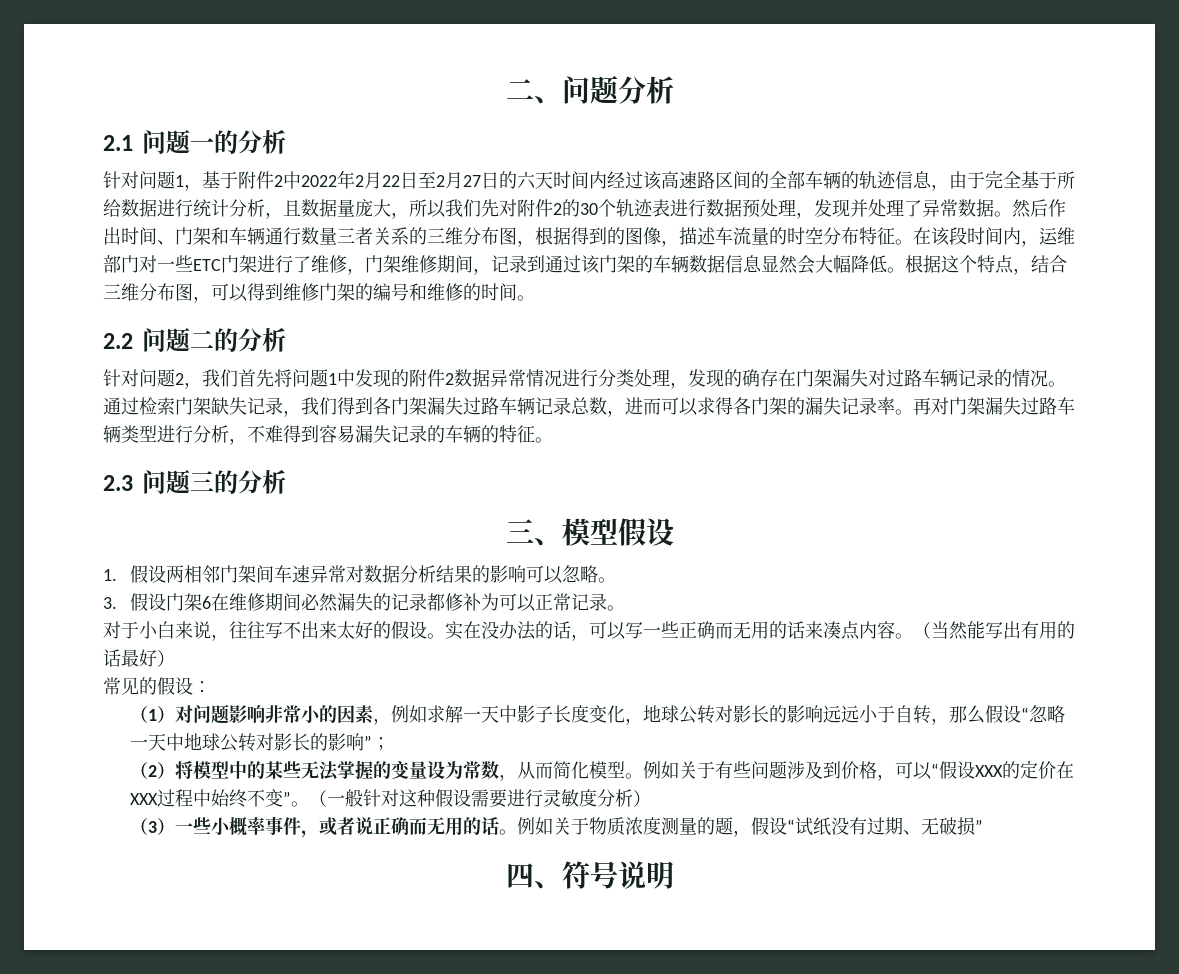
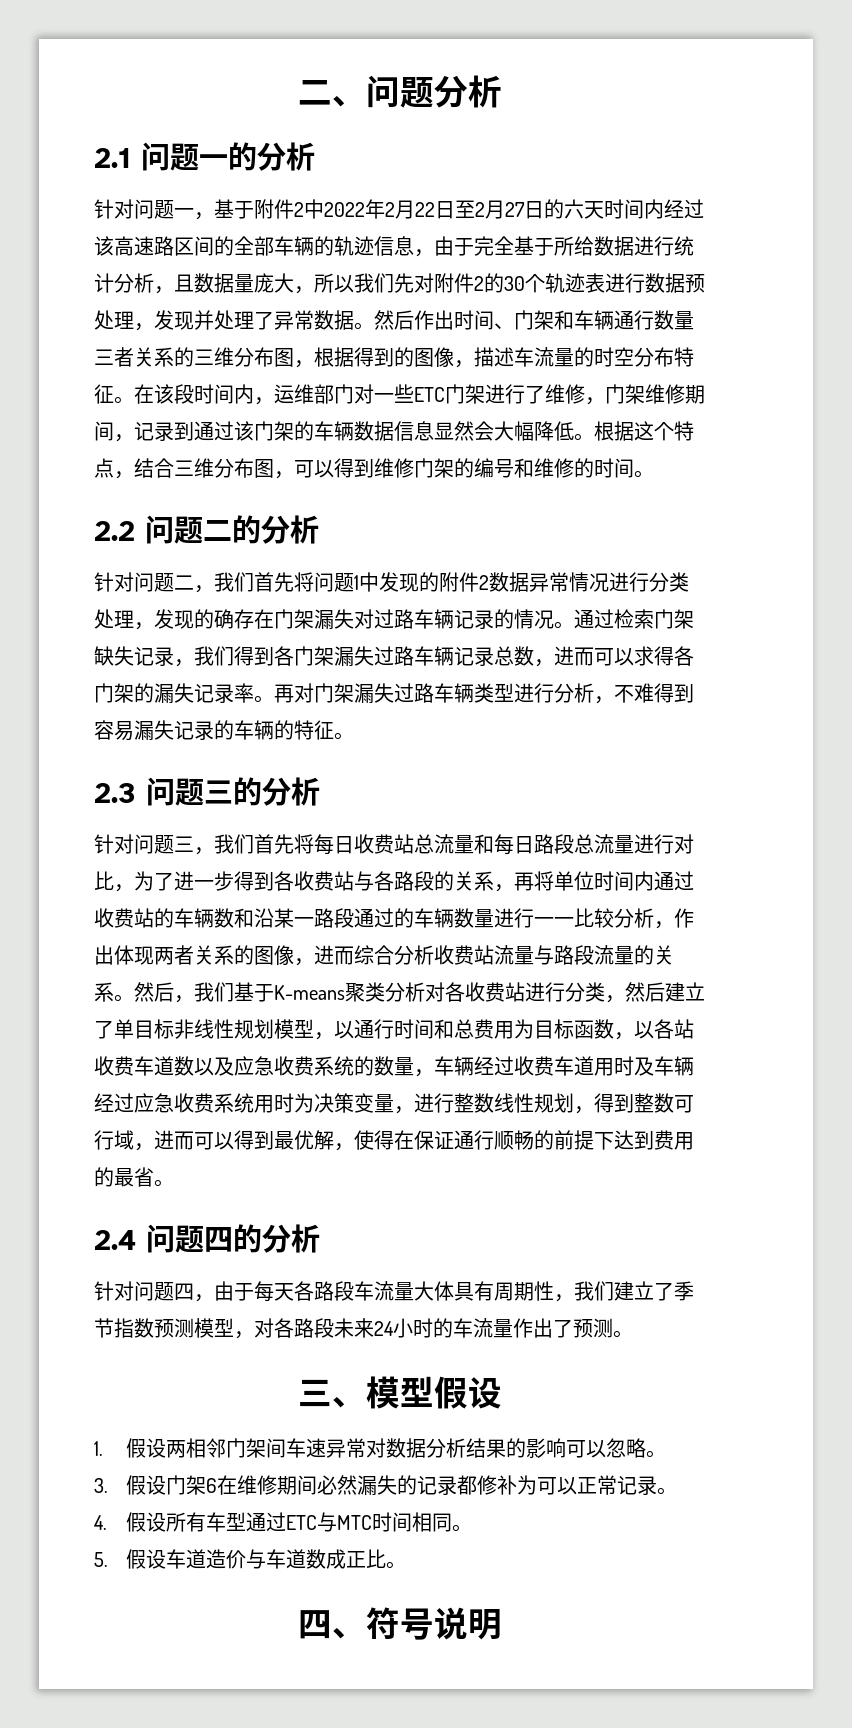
[175,175,184,187] 1 -> [174,208,194,217] 一
[175,373,184,385] 2 -> [174,575,194,590] 二
(286, 481) none -> [94,834,694,855] [94,871,694,892] [94,908,694,929] [94,945,674,966] [94,982,705,1003] [94,1019,694,1040] [94,1056,694,1077] [94,1093,694,1114] [94,1130,694,1151] [94,1167,174,1187] [94,1224,320,1253] [94,1281,694,1302] [94,1318,633,1339] // 针对问题三，我们首先将每日收费站总流量和每日路段总流量进行对比，为了进一步得到各收费站与各路段的关系，再将单位时间内通过收费站的车辆数和沿某一路段通过的车辆数量进行一一比较分析，作出体现两者关系的图像，进而综合分析收费站流量与路段流量的关系。然后，我们基于K-means聚类分析对各收费站进行分类，然后建立了单目标非线性规划模型，以通行时间和总费用为目标函数，以各站收费车道数以及应急收费系统的数量，车辆经过收费车道用时及车辆经过应急收费系统用时为决策变量，进行整数线性规划，得到整数可行域，进而可以得到最优解，使得在保证通行顺畅的前提下达到费用的最省。 // 2.4问题四的分析 // 针对问题四，由于每天各路段车流量大体具有周期性，我们建立了季节指数预测模型，对各路段未来24小时的车流量作出了预测。
[103,621,1075,641] [103,649,175,667] [103,677,211,695] [129,704,1065,725] [129,733,390,752] [129,760,1074,781] [129,789,651,808] [129,816,983,838] 对于小白来说，往往写不出来太好的假设。实在没办法的话，可以写一些正确而无用的话来凑点内容。（当然能写出有用的话最好） // 常见的假设： // （1）对问题影响非常小的因素，例如求解一天中影子长度变化，地球公转对影长的影响远远小于自转，那么假设“忽略一天中地球公转对影长的影响”； // （2）将模型中的某些无法掌握的变量设为常数，从而简化模型。例如关于有些问题涉及到价格，可以“假设XXX的定价在XXX过程中始终不变”。（一般针对这种假设需要进行灵敏度分析） // （3）一些小概率事件，或者说正确而无用的话。例如关于物质浓度测量的题，假设“试纸没有过期、无破损” -> [94,1512,473,1532] [94,1549,407,1569] 4.假设所有车型通过ETC与MTC时间相同。 // 5.假设车道造价与车道数成正比。

